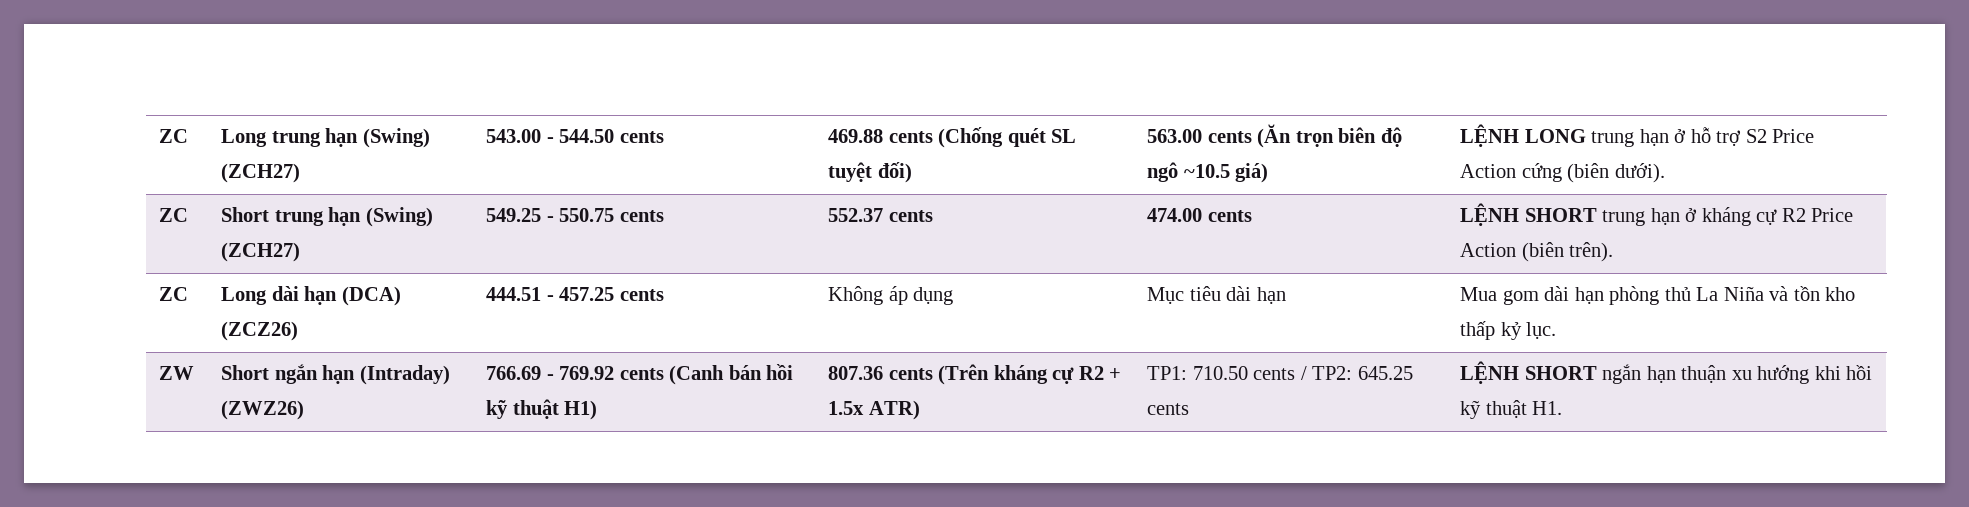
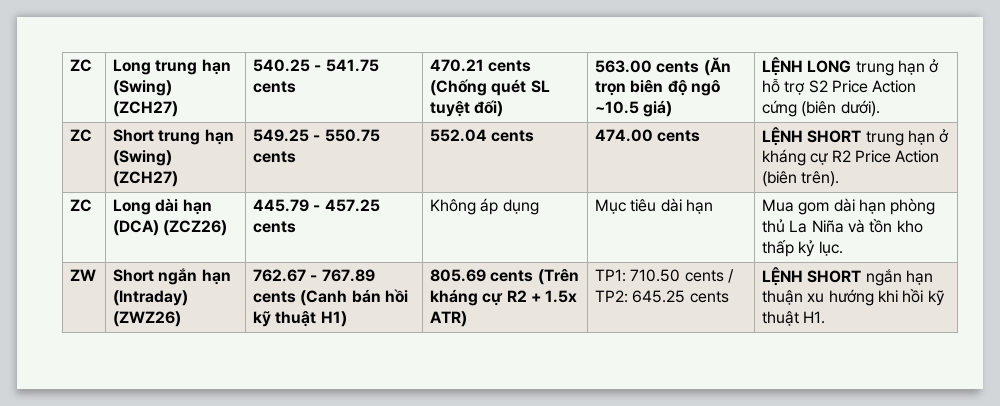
[486,129,664,143] [828,129,884,143] 543.00 - 544.50 cents | 469.88 -> [253,59,379,72] [253,81,297,93] [430,59,485,72] 540.25 - 541.75 cents | 470.21
[828,208,884,222] 552.37 -> [430,129,488,142] 552.04
[486,287,542,301] 444.51 -> [253,199,310,212] 445.79
[486,366,615,380] 766.69 - 769.92 -> [253,269,375,282] 762.67 - 767.89
[828,366,884,380] 807.36 -> [430,269,487,282] 805.69

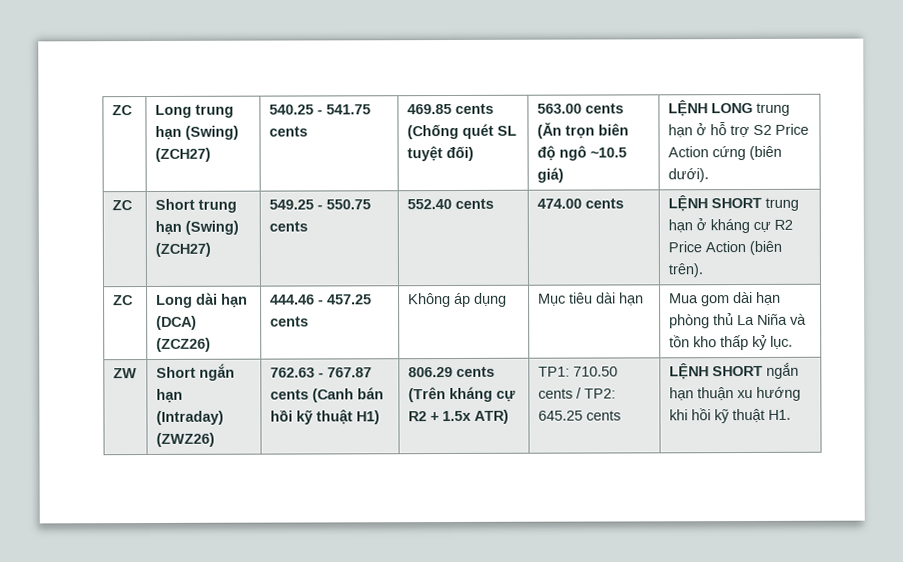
[430,59,485,72] 470.21 -> [406,103,452,115] 469.85
[430,129,488,142] 552.04 -> [406,198,452,210] 552.40
[253,199,310,212] 445.79 -> [269,294,315,305] 444.46
[253,269,375,282] 762.67 - 767.89 -> [269,367,372,378] 762.63 - 767.87
[430,269,487,282] 805.69 -> [407,366,453,378] 806.29

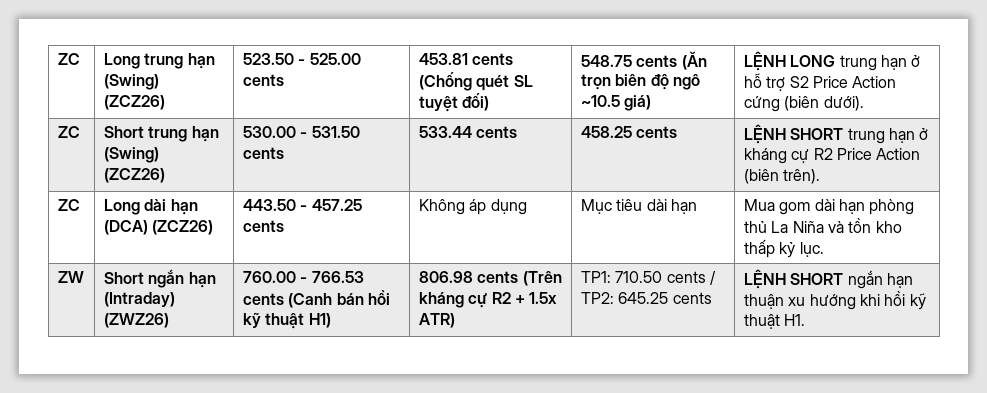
[154,147,211,162] [268,104,371,115] [268,126,308,137] [406,103,452,115] (ZCH27) | 540.25 - 541.75 cents | 469.85 -> [103,95,165,110] [242,53,361,65] [242,74,284,86] [418,53,468,65] (ZCZ26) | 523.50 - 525.00 cents | 453.81
[536,103,582,114] 563.00 -> [580,55,632,67] 548.75
[154,242,211,257] [268,199,371,210] [268,221,308,232] [406,198,494,210] [536,198,582,209] (ZCH27) | 549.25 - 550.75 cents | 552.40 cents | 474.00 -> [103,168,165,183] [242,126,360,138] [242,147,284,159] [418,126,518,138] [580,126,632,138] (ZCZ26) | 530.00 - 531.50 cents | 533.44 cents | 458.25
[269,294,315,305] 444.46 -> [242,199,296,211] 443.50
[269,367,372,378] 762.63 - 767.87 -> [242,271,364,283] 760.00 - 766.53
[407,366,453,378] 806.29 -> [418,271,473,283] 806.98

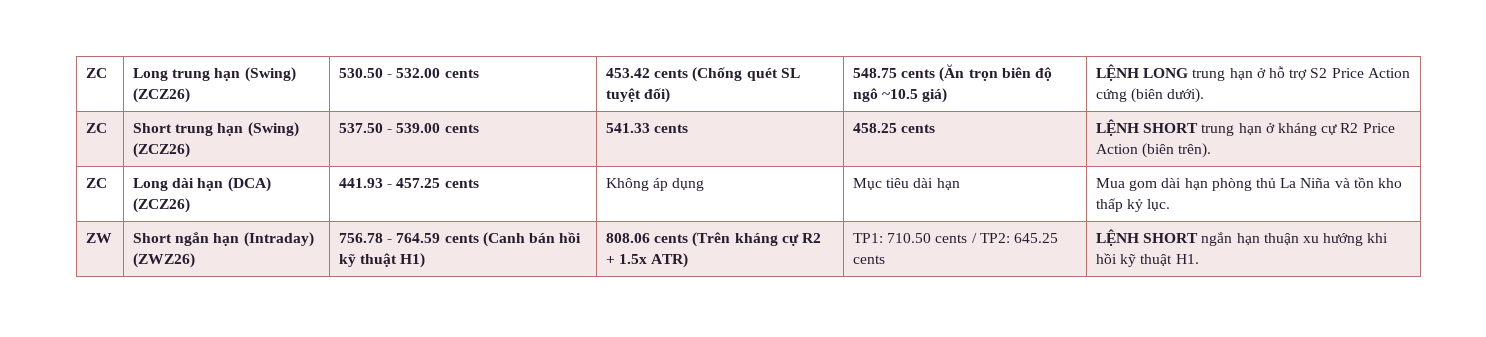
[242,53,361,65] [242,74,284,86] [418,53,468,65] 523.50 - 525.00 cents | 453.81 -> [339,68,479,78] [606,68,651,78] 530.50 - 532.00 cents | 453.42
[242,126,360,138] [242,147,284,159] [418,126,472,138] 530.00 - 531.50 cents | 533.44 -> [339,123,479,133] [606,123,651,133] 537.50 - 539.00 cents | 541.33
[242,199,296,211] 443.50 -> [339,178,384,188] 441.93
[242,271,364,283] 760.00 - 766.53 -> [339,233,441,243] 756.78 - 764.59
[418,271,473,283] 806.98 -> [606,233,651,243] 808.06

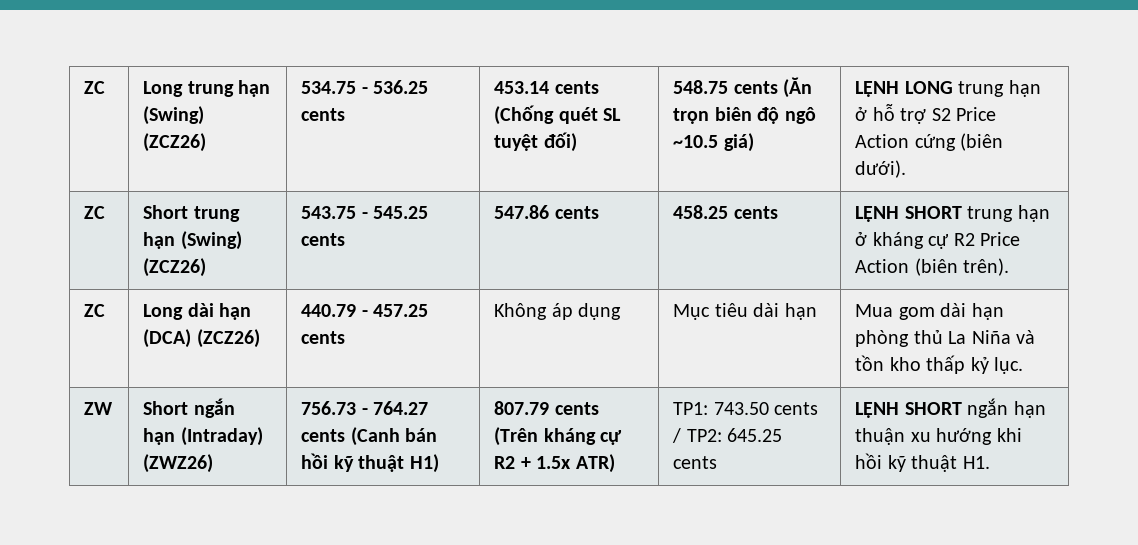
[339,68,479,78] [606,68,651,78] 530.50 - 532.00 cents | 453.42 -> [301,80,429,94] [301,108,346,121] [494,81,550,94] 534.75 - 536.25 cents | 453.14
[339,123,479,133] [606,123,651,133] 537.50 - 539.00 cents | 541.33 -> [301,206,429,219] [301,233,346,246] [494,205,550,219] 543.75 - 545.25 cents | 547.86
[339,178,384,188] 441.93 -> [301,304,357,317] 440.79
[339,233,441,243] 756.78 - 764.59 -> [301,401,429,415] 756.73 - 764.27
[606,233,651,243] 808.06 -> [494,401,550,415] 807.79
[887,233,932,243] 710.50 -> [713,402,769,415] 743.50

